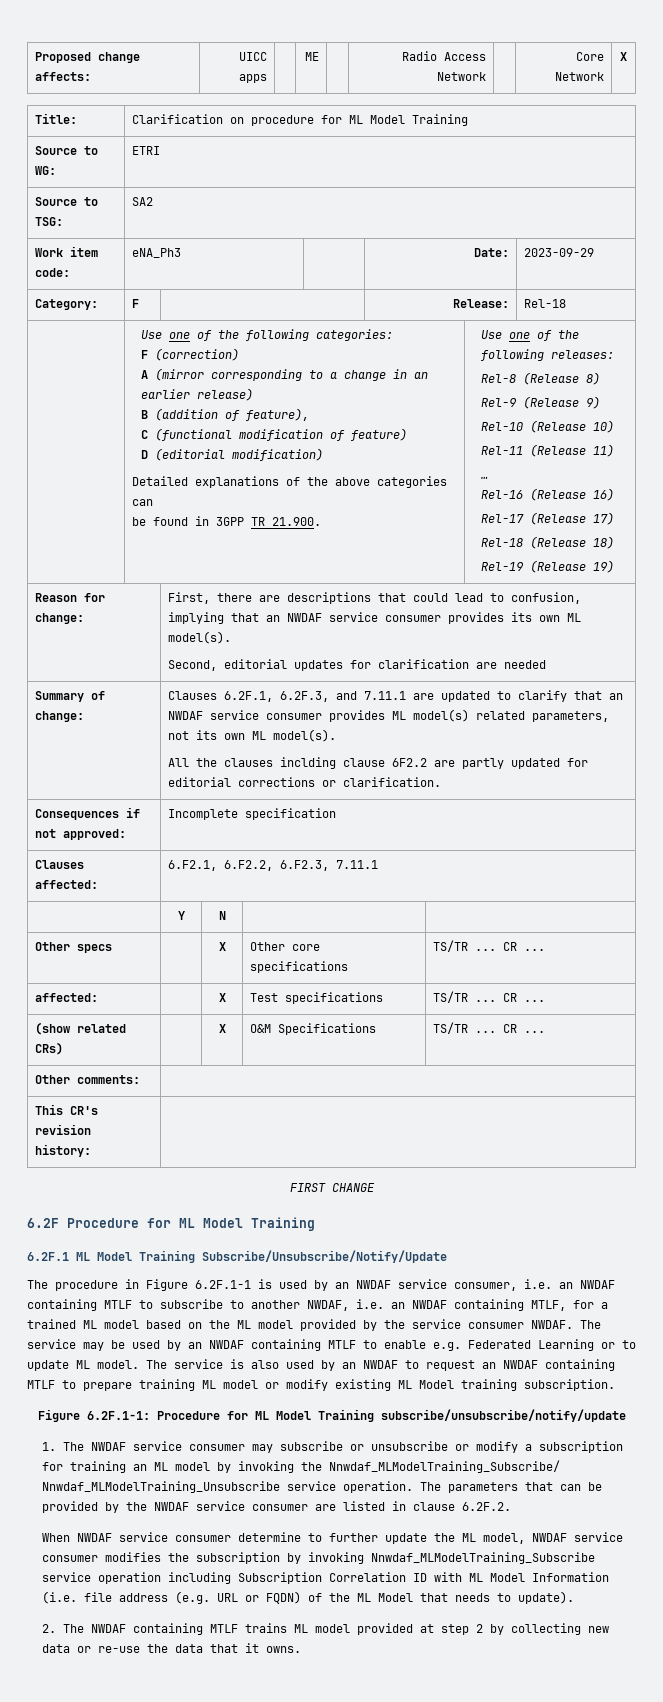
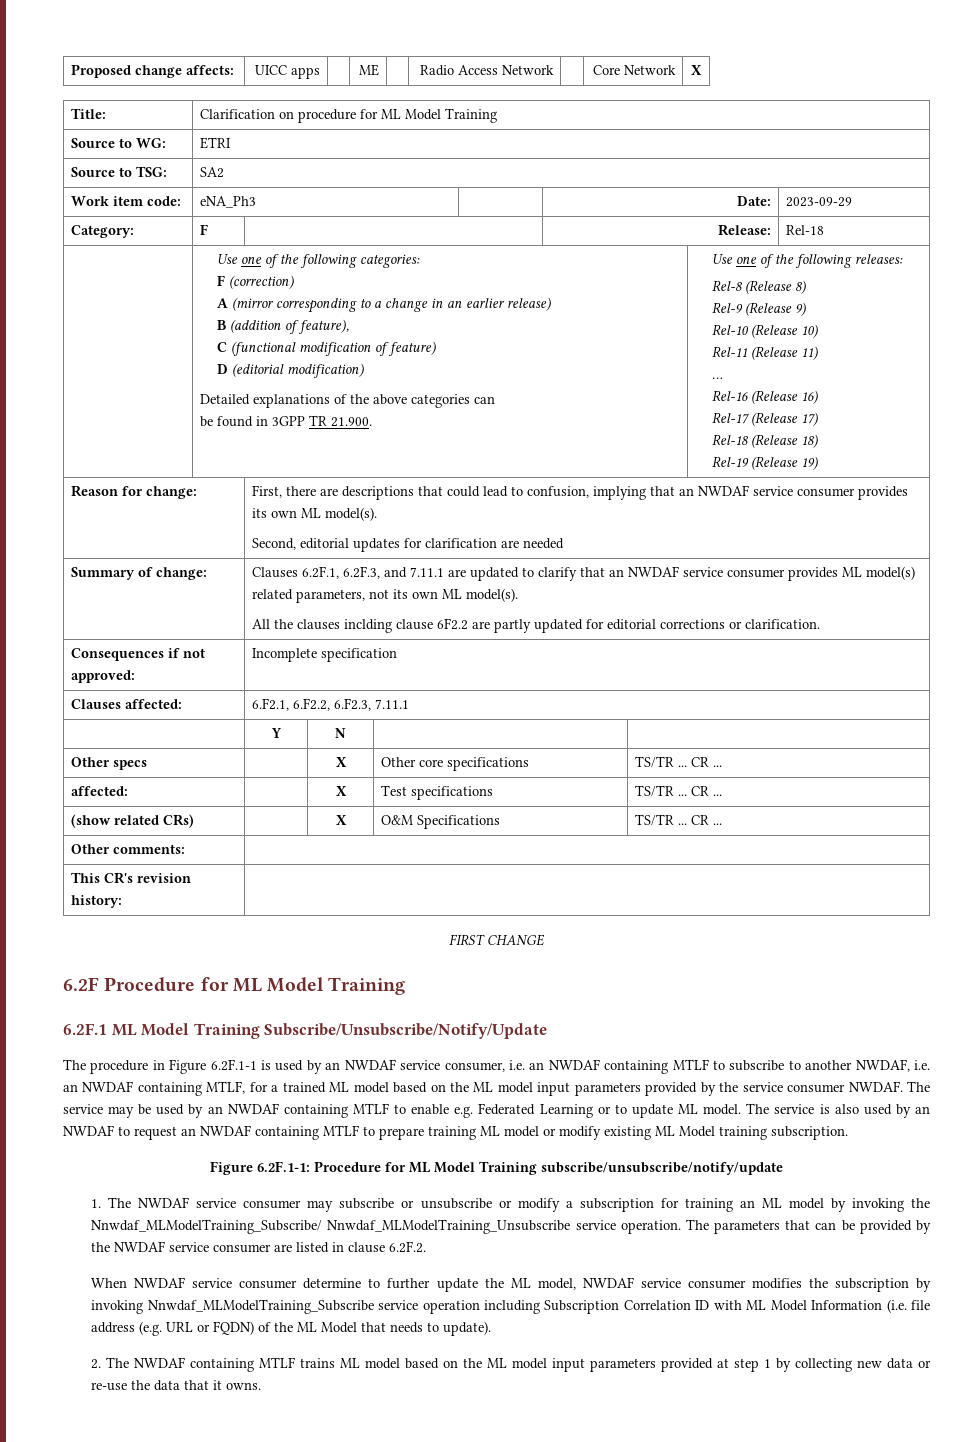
(293, 1324) none -> [537,1082,641,1096] input parameters
(350, 1628) none -> [405,1358,657,1372] based on the ML model input parameters
[475,1624,483,1633] 2 -> [764,1359,772,1368] 1

